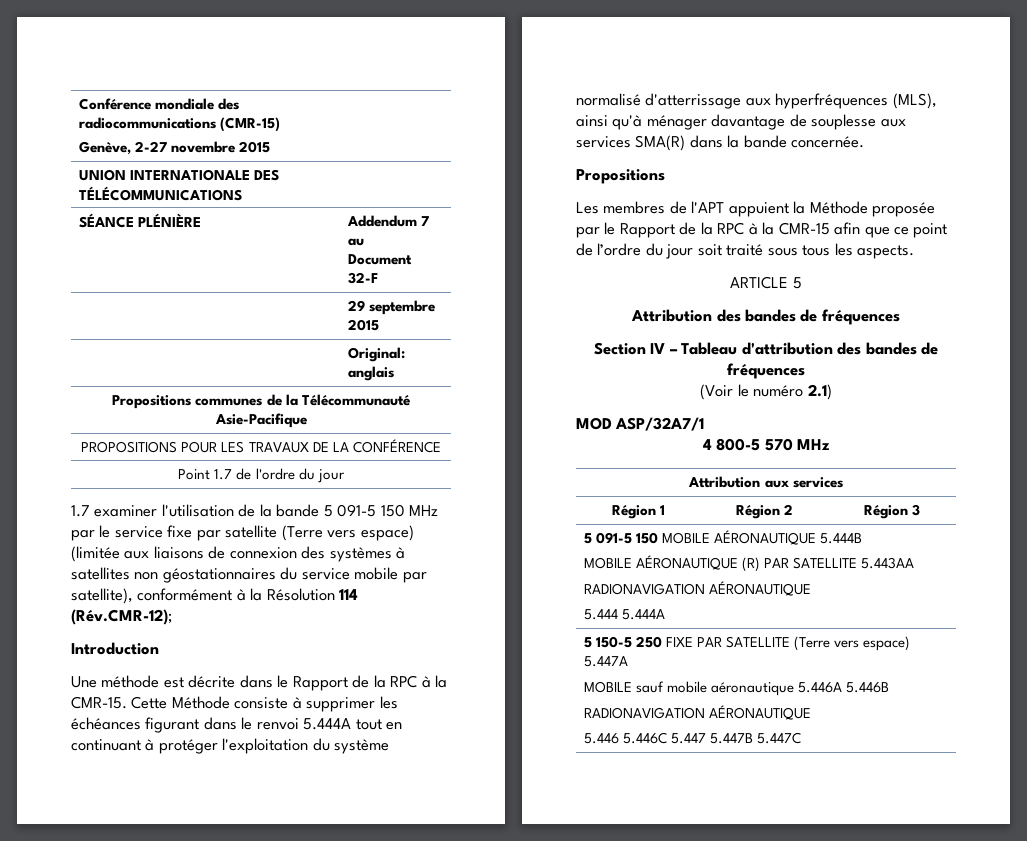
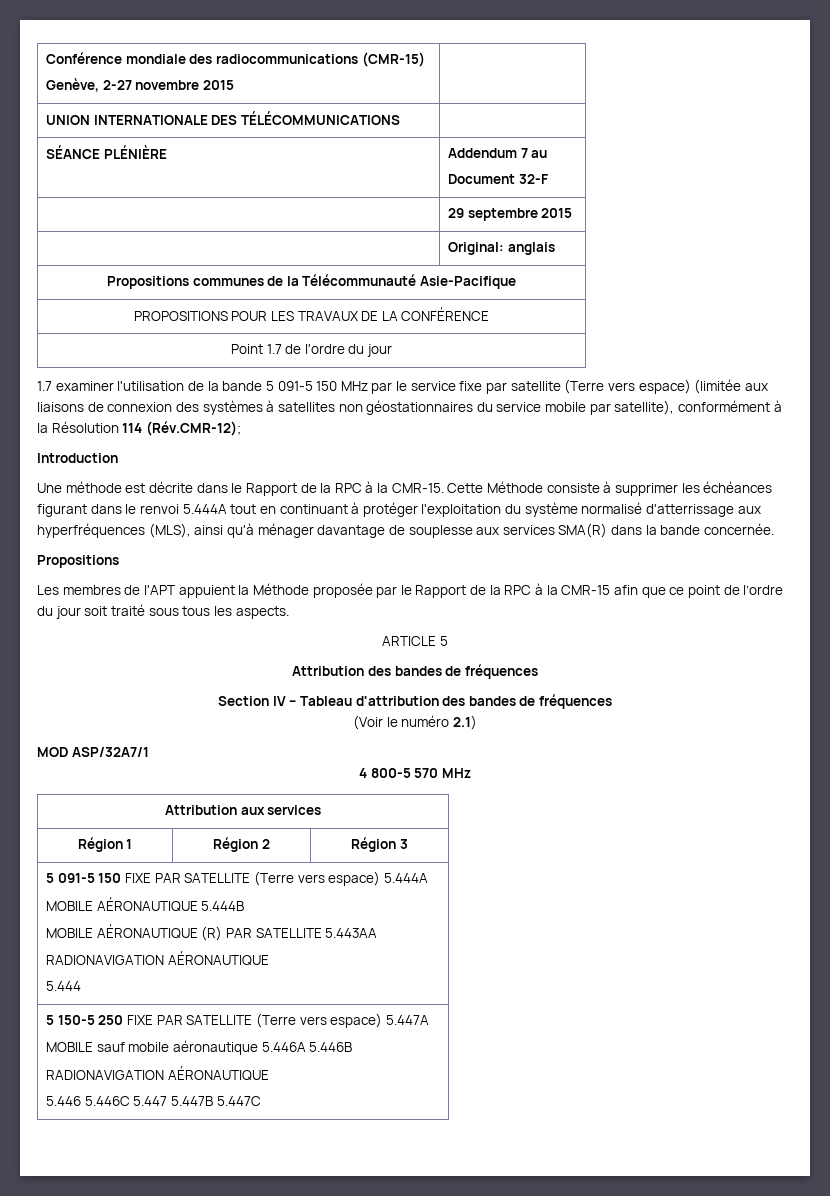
(658, 538) none -> [125,871,428,886] FIXE PAR SATELLITE (Terre vers espace) 5.444A //
[621,609,665,620] 5.444A -> (82, 986) none

